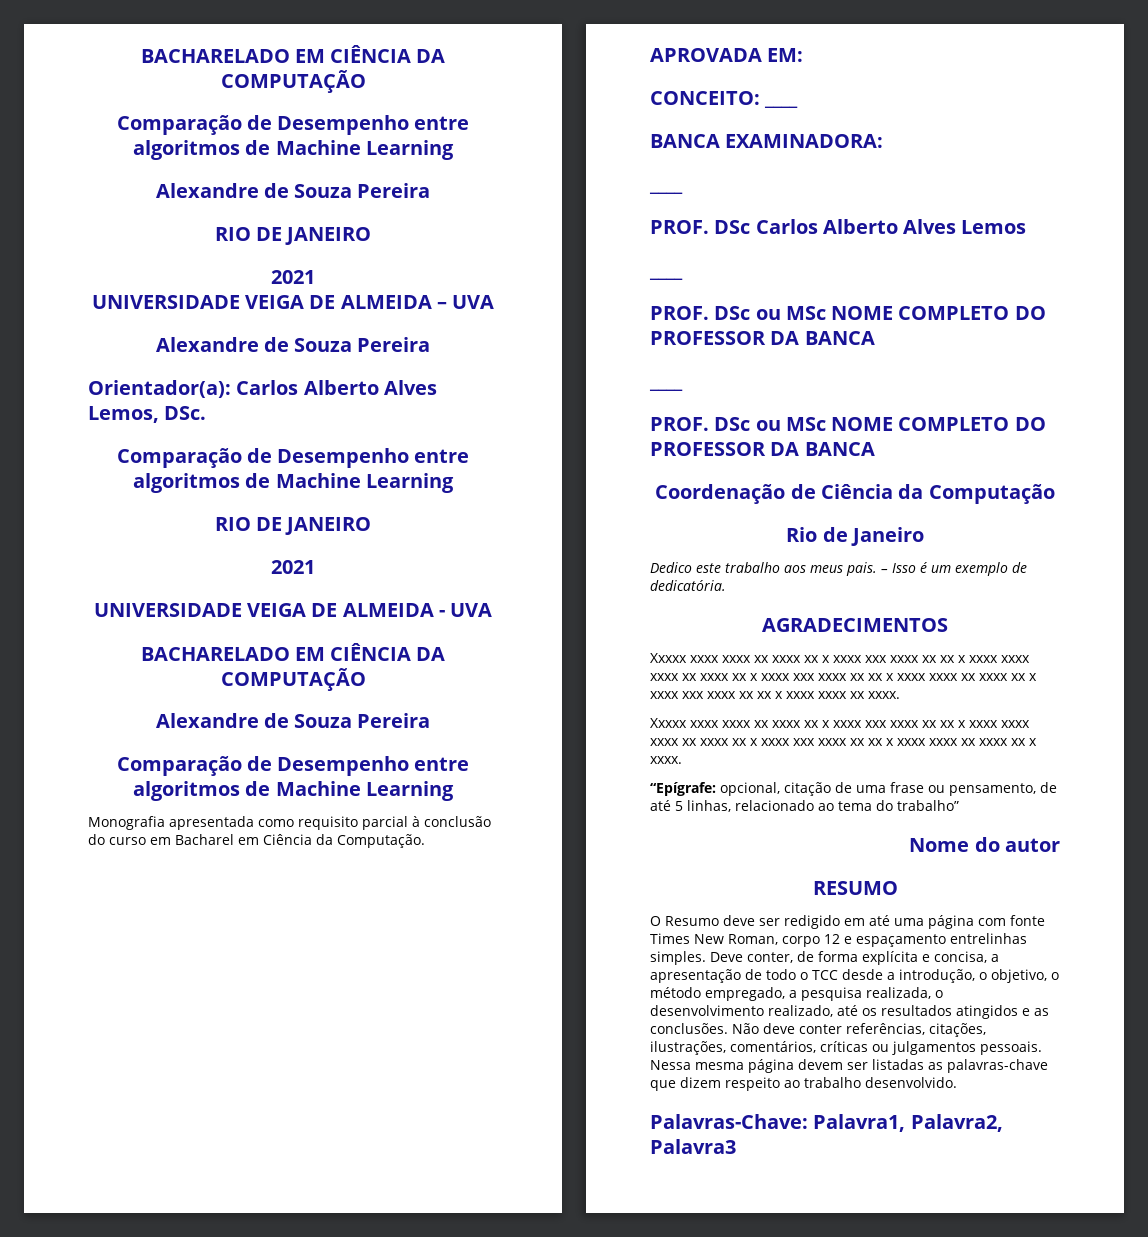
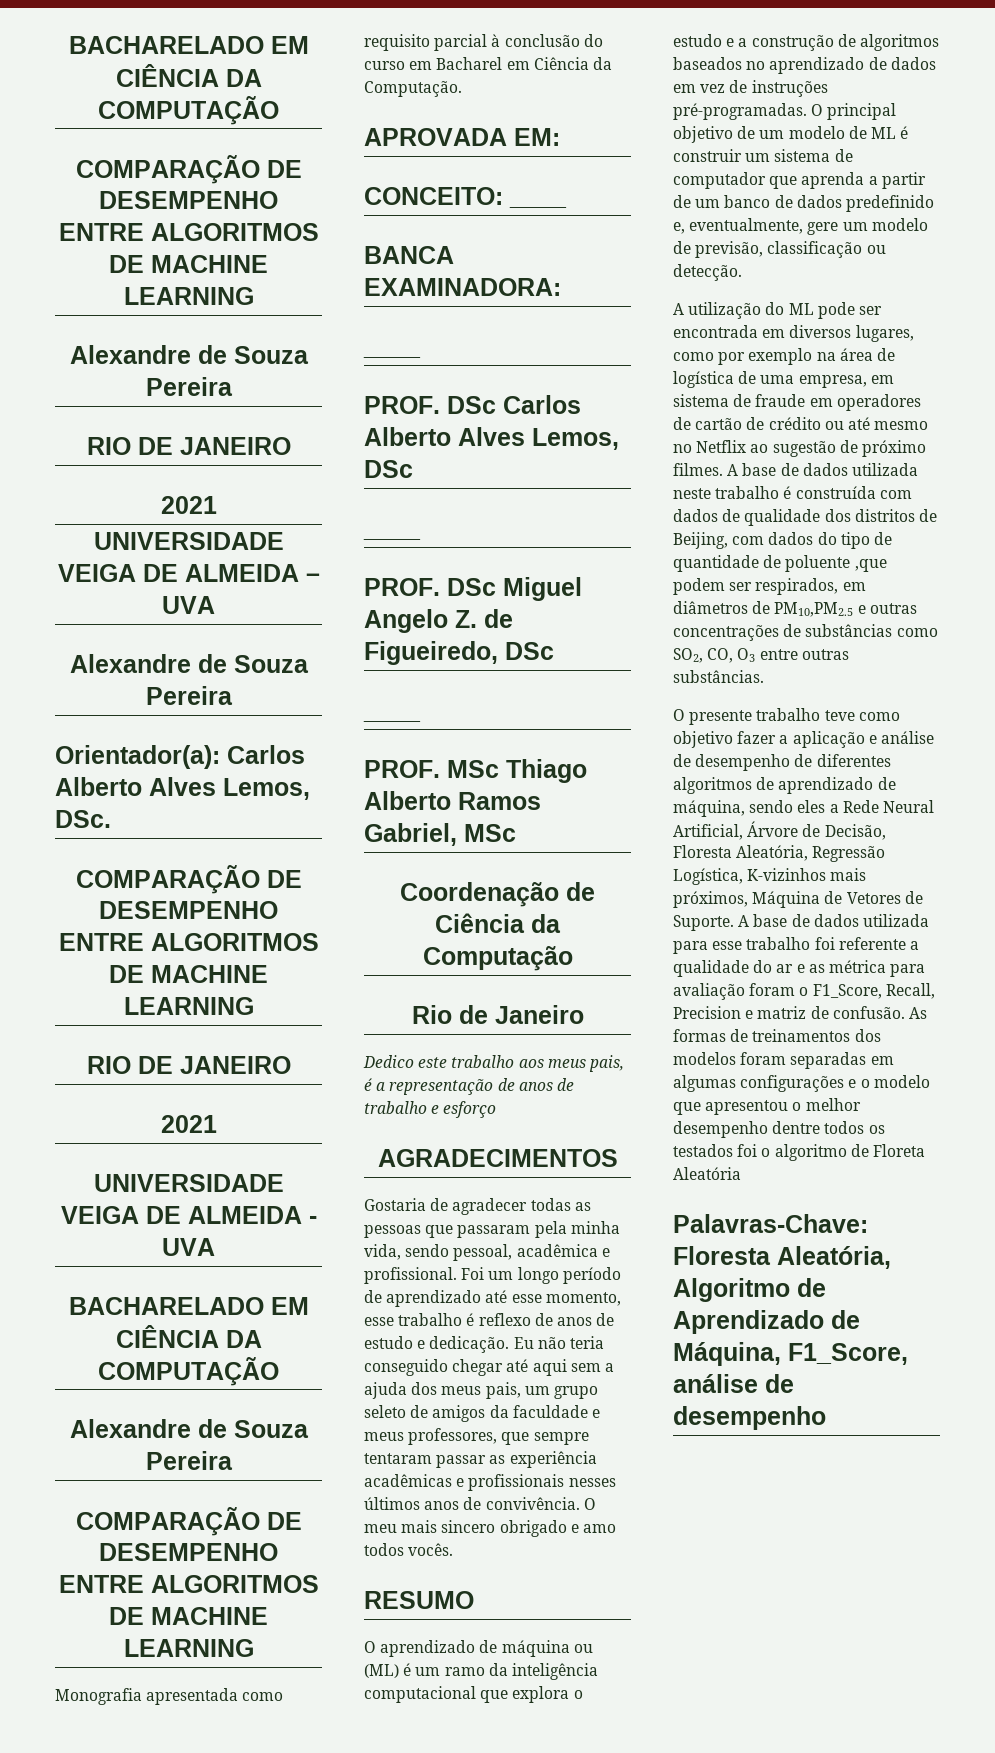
[140,45,446,63] [220,70,366,93] [116,115,470,135] [133,140,454,160] BACHARELADO EM CIÊNCIA DA COMPUTAÇÃO // Comparação de Desempenho entre algoritmos de Machine Learning -> [68,36,309,54] [115,64,262,87] [98,96,279,125] [75,155,302,184] [99,191,278,209] [58,223,319,241] [109,255,268,273] [123,287,254,305] BACHARELADO EM CIÊNCIA DA COMPUTAÇÃO // COMPARAÇÃO DE DESEMPENHO ENTRE ALGORITMOS DE MACHINE LEARNING
[116,448,470,468] [133,473,454,493] Comparação de Desempenho entre algoritmos de Machine Learning -> [75,865,302,894] [99,901,278,919] [58,933,319,951] [109,965,268,983] [123,997,254,1015] COMPARAÇÃO DE DESEMPENHO ENTRE ALGORITMOS DE MACHINE LEARNING
[116,756,470,776] [133,781,454,801] Comparação de Desempenho entre algoritmos de Machine Learning -> [75,1507,302,1536] [99,1543,278,1561] [58,1575,319,1593] [109,1607,268,1625] [123,1639,254,1657] COMPARAÇÃO DE DESEMPENHO ENTRE ALGORITMOS DE MACHINE LEARNING
[961,220,1027,234] [649,277,683,280] [650,306,1046,320] [650,331,875,345] [649,388,683,391] [650,417,1046,431] [650,442,875,456] Lemos // ____ // PROF. DSc ou MSc NOME COMPLETO DO PROFESSOR DA BANCA // ____ // PROF. DSc ou MSc NOME COMPLETO DO PROFESSOR DA BANCA -> [532,428,619,450] [364,460,413,478] [363,537,421,540] [364,577,582,601] [364,609,513,633] [364,641,554,665] [363,719,421,722] [364,759,587,783] [364,791,541,810] [364,823,516,846] Lemos, DSc // ____ // PROF. DSc Miguel Angelo Z. de Figueiredo, DSc // ____ // PROF. MSc Thiago Alberto Ramos Gabriel, MSc
[846,562,1027,576] [650,580,726,591] [762,618,948,632] [650,653,1030,663] [650,673,1037,681] [650,691,900,699] [650,718,1030,728] [650,738,1037,746] [650,756,682,764] [650,782,1057,796] [650,800,959,812] [909,837,1060,852] [812,881,898,895] [650,915,1045,929] [650,933,1027,947] [650,951,999,965] [650,969,1059,983] [650,987,943,1001] [650,1005,1049,1019] [650,1023,986,1037] [650,1041,1042,1055] [650,1059,1048,1073] [650,1077,957,1091] [650,1114,1003,1132] [650,1139,736,1154] pais. – Isso é um exemplo de dedicatória. // AGRADECIMENTOS // Xxxxx xxxx xxxx xx xxxx xx x xxxx xxx xxxx xx xx x xxxx xxxx xxxx xx xxxx xx x xxxx xxx xxxx xx xx x xxxx xxxx xx xxxx xx x xxxx xxx xxxx xx xx x xxxx xxxx xx xxxx. // Xxxxx xxxx xxxx xx xxxx xx x xxxx xxx xxxx xx xx x xxxx xxxx xxxx xx xxxx xx x xxxx xxx xxxx xx xx x xxxx xxxx xx xxxx xx x xxxx. // “Epígrafe: opcional, citação de uma frase ou pensamento, de até 5 linhas, relacionado ao tema do trabalho” // Nome do autor // RESUMO // O Resumo deve ser redigido em até uma página com fonte Times New Roman, corpo 12 e espaçamento entrelinhas simples. Deve conter, de forma explícita e concisa, a apresentação de todo o TCC desde a introdução, o objetivo, o método empregado, a pesquisa realizada, o desenvolvimento realizado, até os resultados atingidos e as conclusões. Não deve conter referências, citações, ilustrações, comentários, críticas ou julgamentos pessoais. Nessa mesma página devem ser listadas as palavras-chave que dizem respeito ao trabalho desenvolvido. // Palavras-Chave: Palavra1, Palavra2, Palavra3 -> [588,1055,624,1072] [364,1078,574,1095] [364,1101,497,1118] [377,1149,618,1167] [364,1198,591,1215] [364,1221,620,1238] [364,1244,610,1261] [364,1267,621,1284] [364,1290,621,1307] [364,1313,615,1326] [364,1336,604,1353] [364,1359,614,1376] [364,1382,598,1399] [364,1405,600,1422] [364,1428,589,1445] [364,1451,597,1468] [364,1474,616,1491] [364,1497,596,1510] [364,1520,616,1537] [364,1543,454,1556] [364,1591,474,1609] [364,1640,593,1657] [364,1663,598,1680] [364,1686,583,1703] [673,34,939,51] [673,57,936,74] [673,80,828,97] [673,103,897,120] [673,126,909,143] [673,149,853,162] [673,172,926,189] [673,195,934,212] [673,218,928,235] [673,241,886,258] [673,264,742,281] [673,302,882,319] [673,325,914,342] [673,348,895,365] [673,371,894,388] [673,394,921,411] [673,417,929,430] [673,440,926,457] [673,463,918,476] [673,486,912,499] [673,509,937,526] [673,532,892,549] [673,555,887,572] [673,578,866,595] [673,601,917,617] [673,624,938,641] [673,648,849,663] [673,670,764,683] [673,708,900,725] [673,731,934,748] [673,754,891,771] [673,777,896,794] [673,800,934,817] [673,821,886,840] [673,845,886,862] [673,868,867,885] [673,891,923,908] [673,914,929,931] [673,937,919,954] [673,960,926,977] [673,983,935,1000] [673,1006,927,1019] [673,1029,881,1042] [673,1052,894,1069] [673,1075,930,1092] [673,1098,861,1115] [673,1121,885,1138] [673,1144,925,1161] [673,1167,741,1180] [673,1214,868,1233] [673,1246,891,1269] [673,1278,826,1302] [673,1310,860,1334] [673,1342,908,1366] [673,1374,794,1393] [673,1406,826,1430] pais, é a representação de anos de trabalho e esforço // AGRADECIMENTOS // Gostaria de agradecer todas as pessoas que passaram pela minha vida, sendo pessoal, acadêmica e profissional. Foi um longo período de aprendizado até esse momento, esse trabalho é reflexo de anos de estudo e dedicação. Eu não teria conseguido chegar até aqui sem a ajuda dos meus pais, um grupo seleto de amigos da faculdade e meus professores, que sempre tentaram passar as experiência acadêmicas e profissionais nesses últimos anos de convivência. O meu mais sincero obrigado e amo todos vocês. // RESUMO // O aprendizado de máquina ou (ML) é um ramo da inteligência computacional que explora o estudo e a construção de algoritmos baseados no aprendizado de dados em vez de instruções pré-programadas. O principal objetivo de um modelo de ML é construir um sistema de computador que aprenda a partir de um banco de dados predefinido e, eventualmente, gere um modelo de previsão, classificação ou detecção. // A utilização do ML pode ser encontrada em diversos lugares, como por exemplo na área de logística de uma empresa, em sistema de fraude em operadores de cartão de crédito ou até mesmo no Netflix ao sugestão de próximo filmes. A base de dados utilizada neste trabalho é construída com dados de qualidade dos distritos de Beijing, com dados do tipo de quantidade de poluente ,que podem ser respirados, em diâmetros de PM10,PM2.5 e outras concentrações de substâncias como SO2, CO, O3 entre outras substâncias. // O presente trabalho teve como objetivo fazer a aplicação e análise de desempenho de diferentes algoritmos de aprendizado de máquina, sendo eles a Rede Neural Artificial, Árvore de Decisão, Floresta Aleatória, Regressão Logística, K-vizinhos mais próximos, Máquina de Vetores de Suporte. A base de dados utilizada para esse trabalho foi referente a qualidade do ar e as métrica para avaliação foram o F1_Score, Recall, Precision e matriz de confusão. As formas de treinamentos dos modelos foram separadas em algumas configurações e o modelo que apresentou o melhor desempenho dentre todos os testados foi o algoritmo de Floreta Aleatória // Palavras-Chave: Floresta Aleatória, Algoritmo de Aprendizado de Máquina, F1_Score, análise de desempenho

